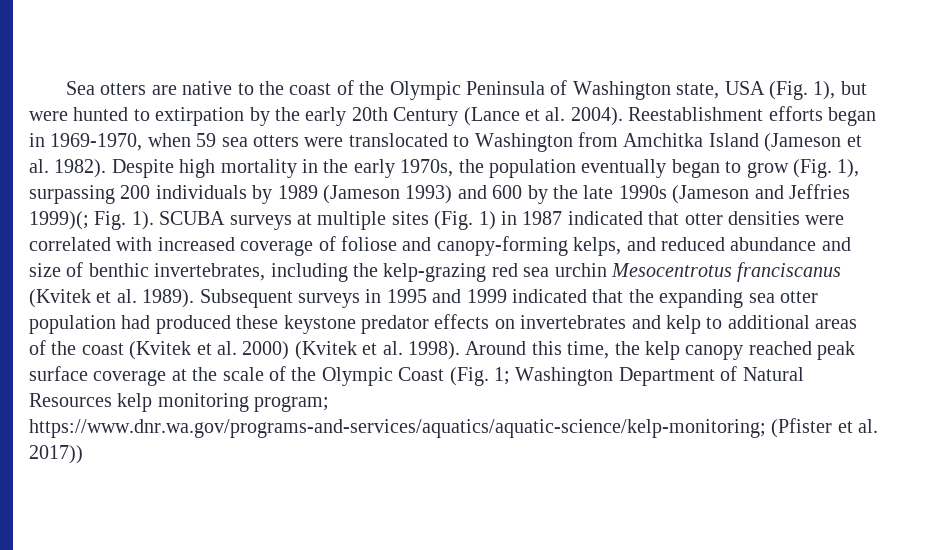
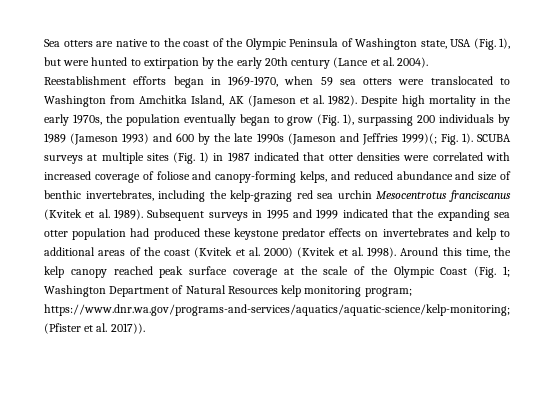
[393,107,459,126] Century -> [291,59,331,69] century
[708,133,759,147] Island -> [191,95,244,106] Island, AK
[29,445,83,464] 2017)) -> [110,323,145,334] 2017)).

